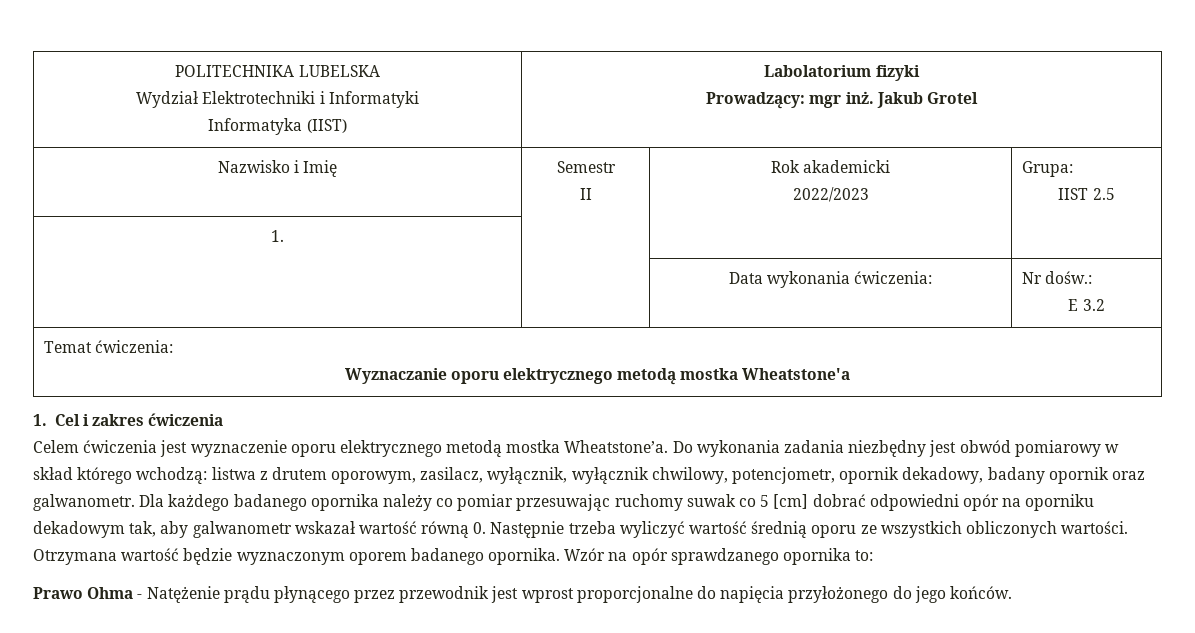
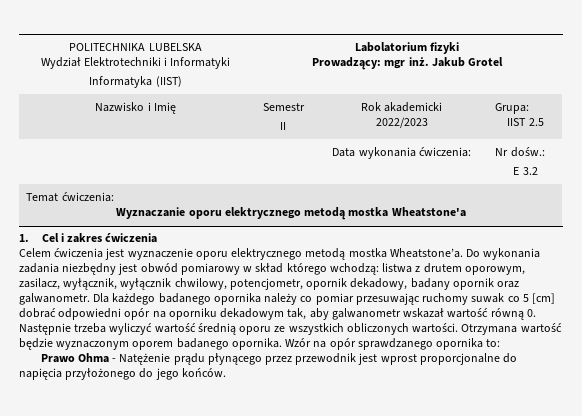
[271,230,284,242] // 1. | | | -> (544, 122) none

